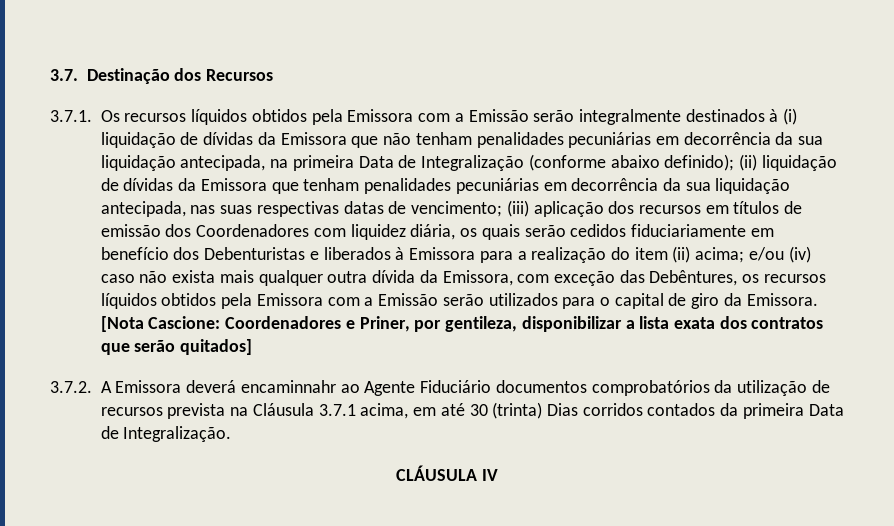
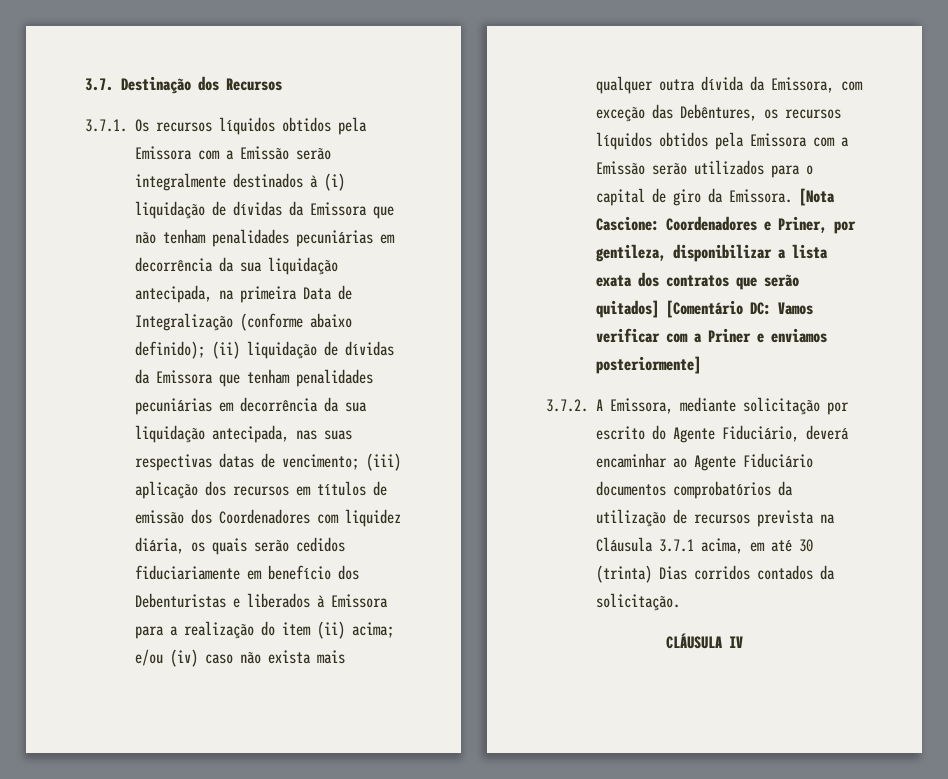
[50,380,336,393] // 3.7.2. A Emissora deverá encaminnahr -> [666,300,814,318] [596,328,828,343] [596,356,702,374] [546,397,850,415] [596,425,850,443] [596,453,668,468] [Comentário DC: Vamos verificar com a Priner e enviamos posteriormente] // 3.7.2. A Emissora, mediante solicitação por escrito do Agente Fiduciário, deverá encaminhar
[742,403,844,419] [100,426,232,442] primeira Data de Integralização. -> [596,593,681,611] solicitação.

